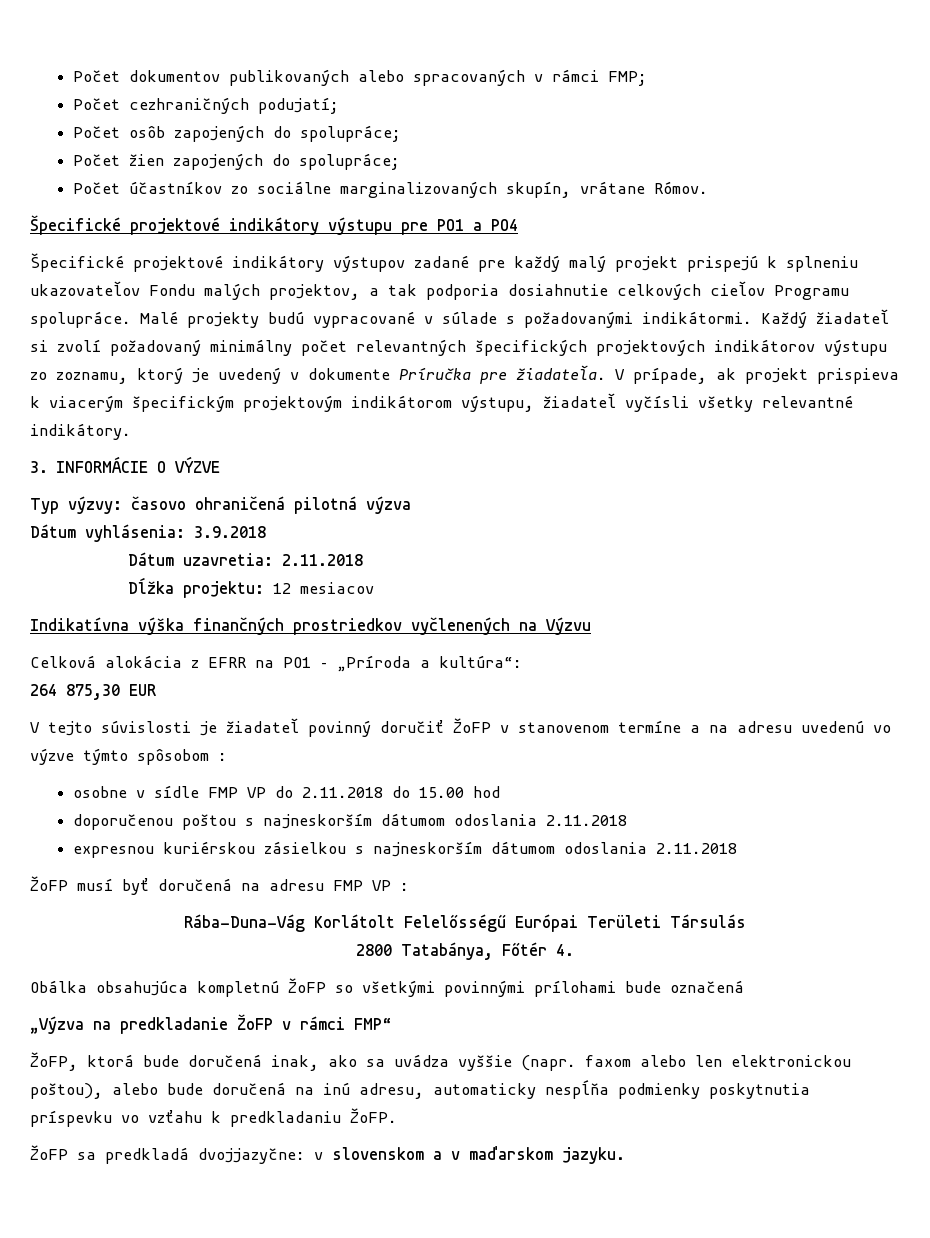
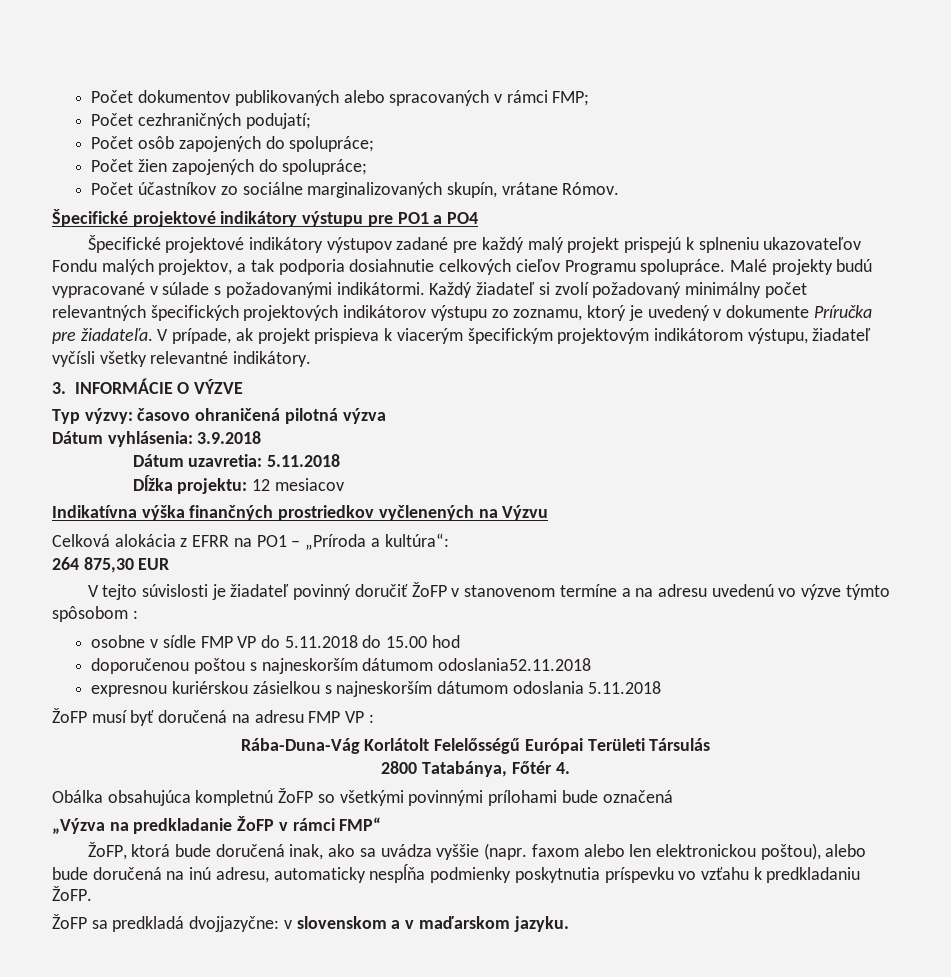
[281,554,363,566] 2.11.2018 -> [266,454,340,467] 5.11.2018
[301,787,383,798] 2.11.2018 -> [284,635,358,648] 5.11.2018
[453,814,627,826] odoslania 2.11.2018 -> [437,658,591,671] odoslania52.11.2018
[655,843,737,854] 2.11.2018 -> [588,681,662,694] 5.11.2018

